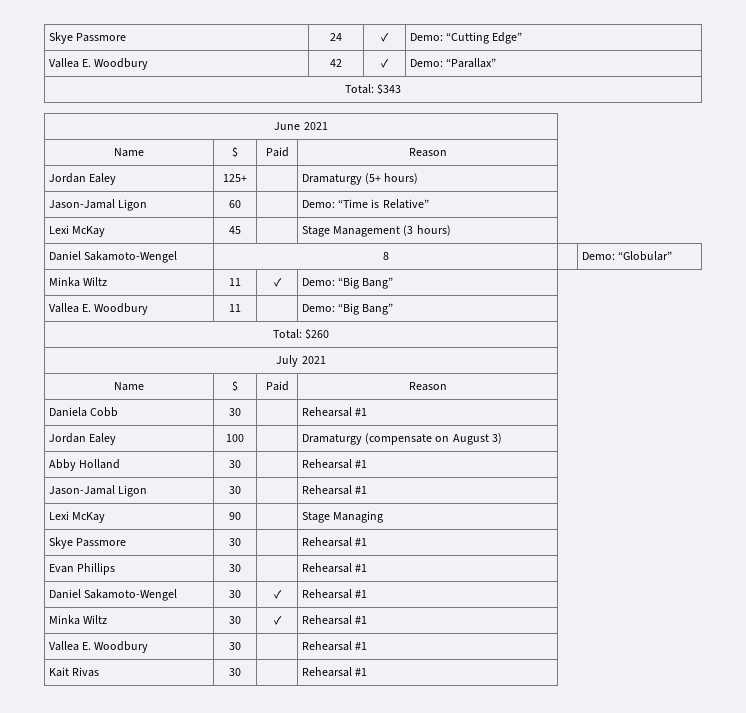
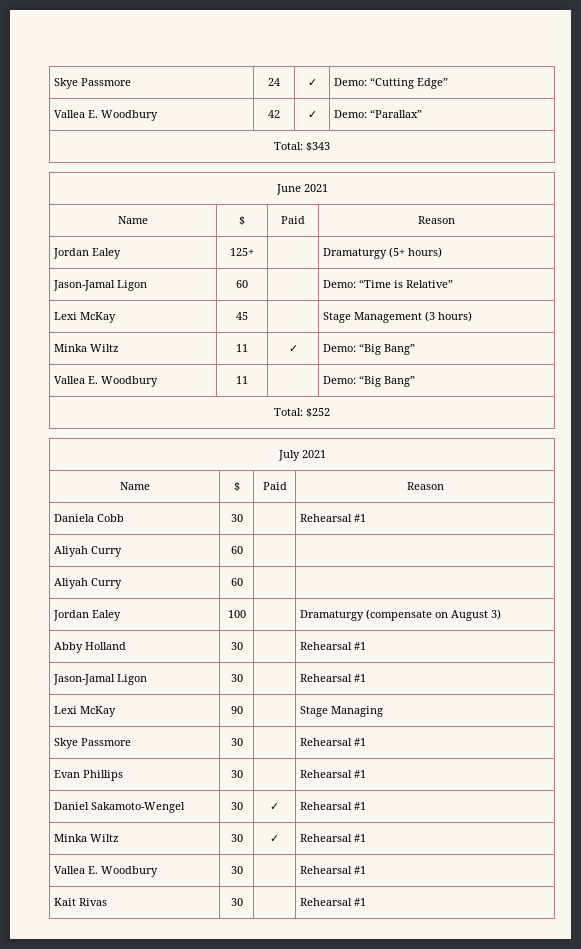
[48,251,178,263] [382,252,389,260] [581,251,673,261] // Daniel Sakamoto-Wengel | 8 | | Demo: “Globular” -> (473, 316) none
[305,329,330,339] $260 -> [306,408,330,417] $252
(368, 412) none -> [54,546,123,557] [230,546,243,554] [54,578,123,589] [230,578,243,586] // Aliyah Curry | 60 | | // Aliyah Curry | 60 | |

